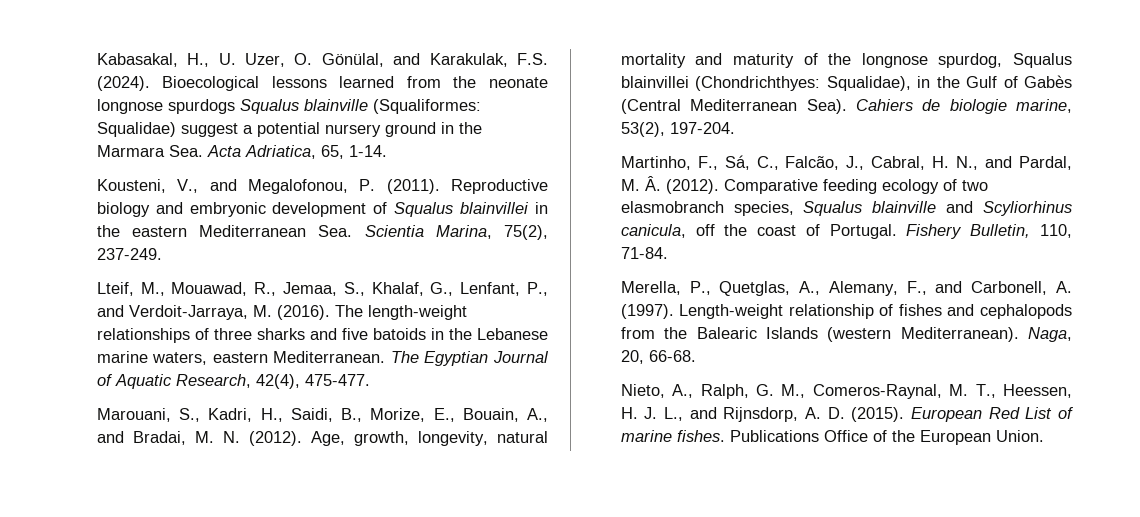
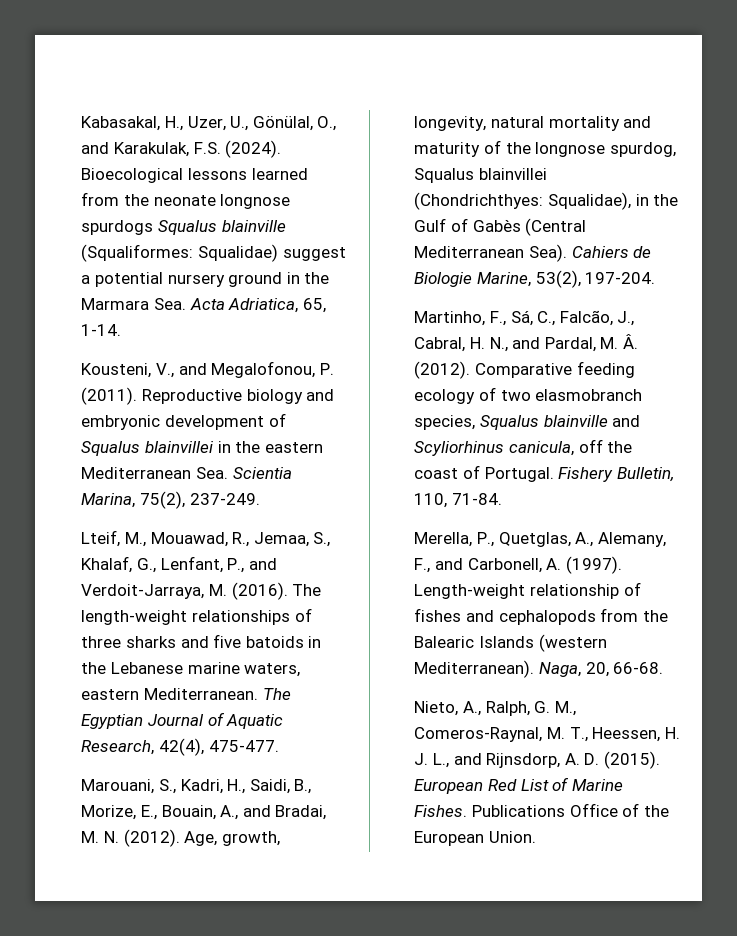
[218,53,384,67] U. Uzer, O. Gönülal, -> [187,116,337,131] Uzer, U., Gönülal, O.,
[949,99,1072,114] biologie marine, -> [414,272,532,287] Biologie Marine,
[620,430,725,442] marine fishes. -> [571,779,623,791] [414,805,468,817] Marine Fishes.

